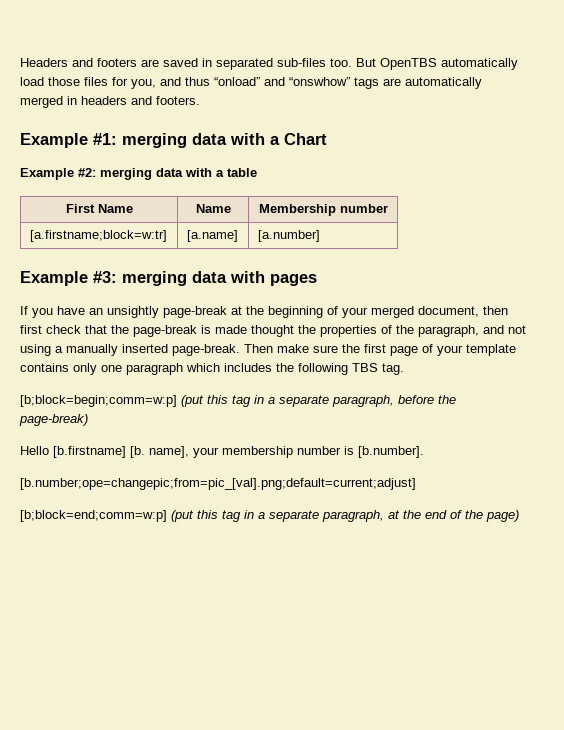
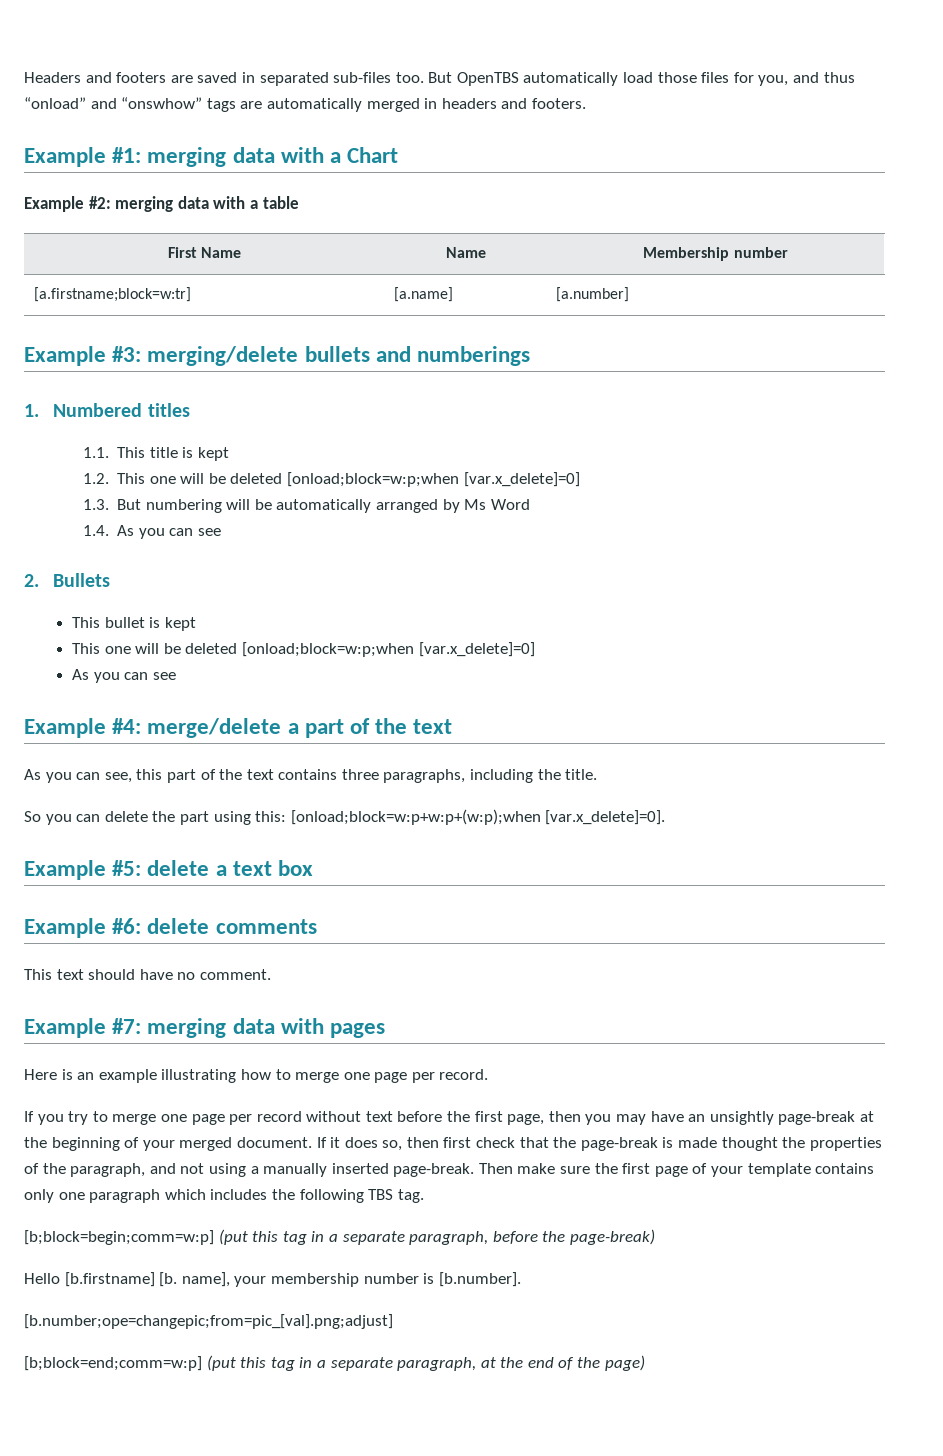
[122,271,317,286] [20,306,53,318] merging data with pages // If you -> [147,346,531,366] [24,403,190,417] [82,447,229,461] [82,472,580,487] [82,499,530,513] [82,525,221,539] [24,573,111,587] [71,617,196,631] [71,642,535,657] [71,669,176,683] [24,718,453,738] [24,769,598,783] [24,809,666,825] [24,860,314,880] [24,918,317,938] [24,969,271,980] [24,1018,386,1038] [24,1069,489,1083] [24,1111,647,1125] merging/delete bullets and numberings // 1. Numbered titles // 1.1. This title is kept // 1.2. This one will be deleted [onload;block=w:p;when [var.x_delete]=0] // 1.3. But numbering will be automatically arranged by Ms Word // 1.4. As you can see // 2. Bullets // This bullet is kept // This one will be deleted [onload;block=w:p;when [var.x_delete]=0] // As you can see // Example #4: merge/delete a part of the text // As you can see, this part of the text contains three paragraphs, including the title. // So you can delete the part using this: [onload;block=w:p+w:p+(w:p);when [var.x_delete]=0]. // Example #5: delete a text box // Example #6: delete comments // This text should have no comment. // Example #7: merging data with pages // Here is an example illustrating how to merge one page per record. // If you try to merge one page per record without text before the first page, then you may
[418,306,479,317] document, -> [236,1137,403,1151] document. If it does so,
[20,478,416,490] [b.number;ope=changepic;from=pic_[val].png;default=current;adjust] -> [24,1314,393,1329] [b.number;ope=changepic;from=pic_[val].png;adjust]

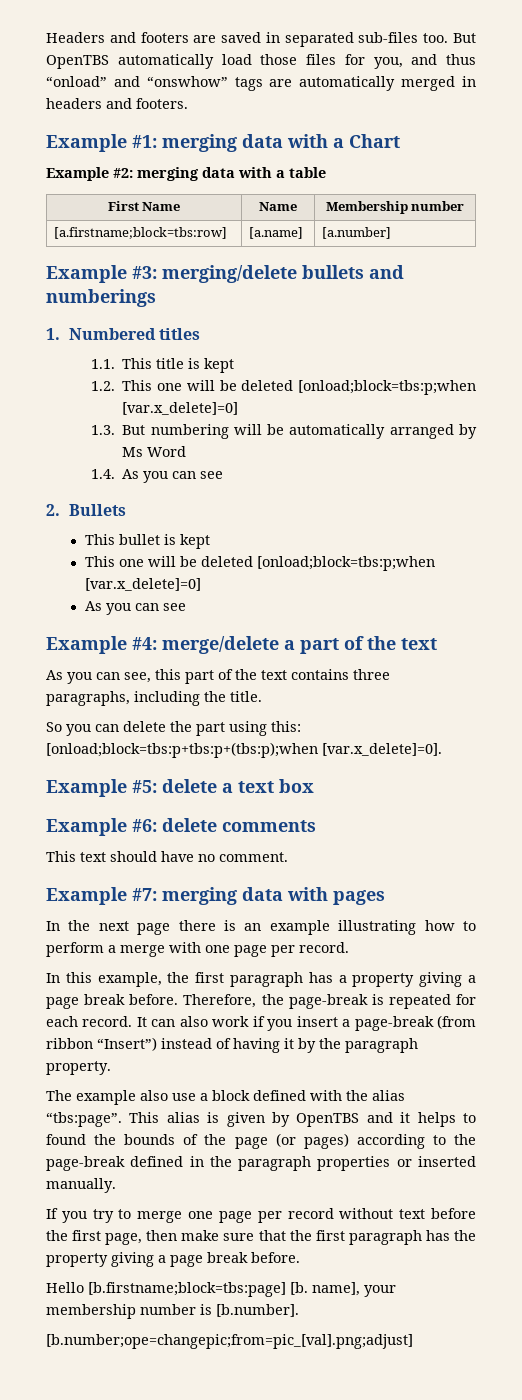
[33,287,191,302] [a.firstname;block=w:tr] -> [53,227,227,239] [a.firstname;block=tbs:row]
[286,472,459,487] [onload;block=w:p;when -> [297,380,476,395] [onload;block=tbs:p;when
[241,642,414,657] [onload;block=w:p;when -> [256,556,435,571] [onload;block=tbs:p;when
[290,809,541,825] [onload;block=w:p+w:p+(w:p);when -> [46,742,318,758] [onload;block=tbs:p+tbs:p+(tbs:p);when
[24,1069,57,1080] Here -> [46,920,216,935] In the next page there
[295,1072,340,1083] merge -> [46,942,201,957] perform a merge with
(489, 1074) none -> [46,972,477,987] [46,994,476,1009] [46,1015,477,1031] [46,1037,418,1053] [46,1061,111,1075] [46,1090,405,1105] [46,1112,476,1127] [46,1133,477,1149] [46,1156,476,1171] [46,1178,116,1193] // In this example, the first paragraph has a property giving a page break before. Therefore, the page-break is repeated for each record. It can also work if you insert a page-break (from ribbon “Insert”) instead of having it by the paragraph property. // The example also use a block defined with the alias “tbs:page”. This alias is given by OpenTBS and it helps to found the bounds of the page (or pages) according to the page-break defined in the paragraph properties or inserted manually.
[585,1111,874,1125] [24,1137,882,1151] [24,1163,875,1177] [24,1189,424,1203] [24,1229,655,1245] you may have an unsightly page-break at the beginning of your merged document. If it does so, then first check that the page-break is made thought the properties of the paragraph, and not using a manually inserted page-break. Then make sure the first page of your template contains only one paragraph which includes the following TBS tag. // [b;block=begin;comm=w:p] (put this tag in a separate paragraph, before the page-break) -> [181,1230,476,1245] [46,1252,300,1267] make sure that the first paragraph has the property giving a page break before.
[64,1272,155,1287] [b.firstname] -> [88,1282,286,1297] [b.firstname;block=tbs:page]
[24,1355,645,1371] // [b;block=end;comm=w:p] (put this tag in a separate paragraph, at the end of the page) -> (413, 1341) none

